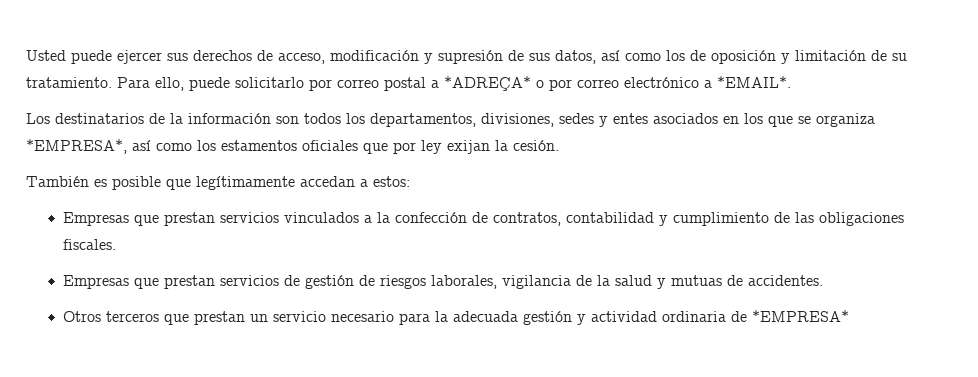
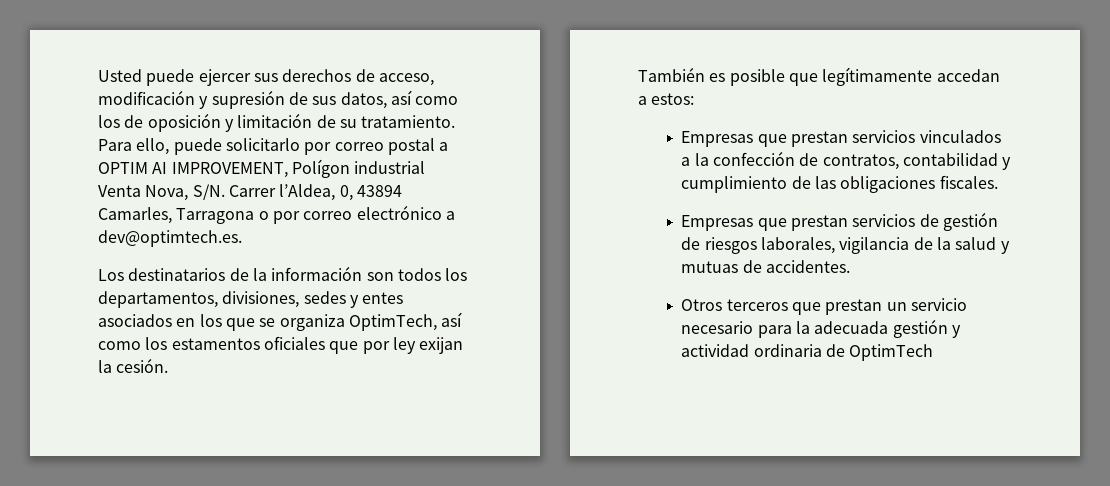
[444,76,531,91] *ADREÇA* -> [98,159,426,178] [98,184,402,201] [98,207,255,224] OPTIM AI IMPROVEMENT, Polígon industrial Venta Nova, S/N. Carrer l’Aldea, 0, 43894 Camarles, Tarragona
[717,76,791,88] *EMAIL*. -> [98,230,242,247] dev@optimtech.es.
[26,139,127,154] *EMPRESA*, -> [348,314,437,331] OptimTech,
[752,310,850,322] *EMPRESA* -> [849,344,934,361] OptimTech

